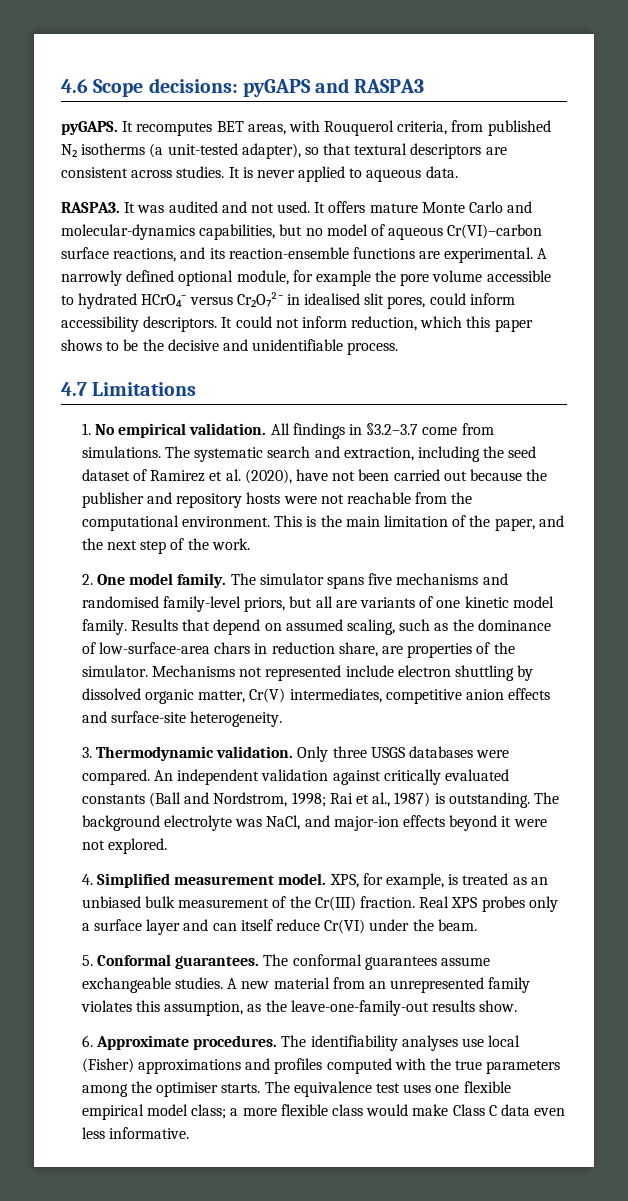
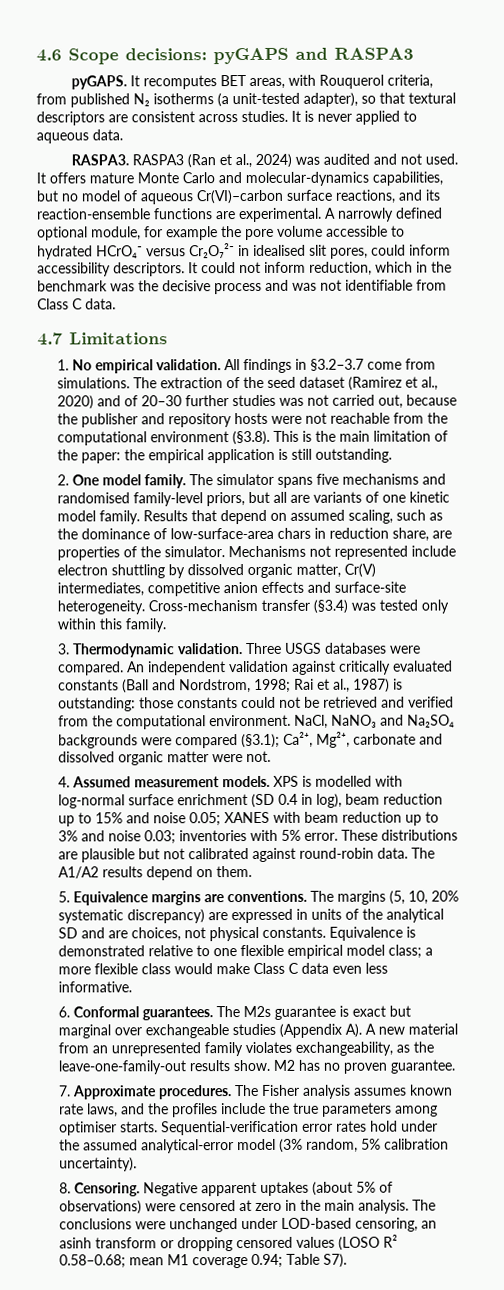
[124,202,136,213] It -> [131,153,292,169] RASPA3 (Ran et al., 2024)
[466,316,533,332] [61,339,399,355] this paper shows to be the decisive and unidentifiable process. -> [416,261,452,273] [37,279,447,295] [37,298,116,310] in the benchmark was the decisive process and was not identifiable from Class C data.
[194,446,537,462] [81,469,467,484] systematic search and extraction, including the seed dataset of Ramirez et al. (2020), have not been carried out -> [160,376,439,391] [57,394,404,410] extraction of the seed dataset (Ramirez et al., 2020) and of 20–30 further studies was not carried out,
[182,516,271,527] environment. -> [150,430,271,446] environment (§3.8).
[494,515,564,531] [81,538,250,554] paper, and the next step of the work. -> [81,448,393,464] paper: the empirical application is still outstanding.
(283, 719) none -> [148,599,450,614] [57,618,167,633] Cross-mechanism transfer (§3.4) was tested only within this family.
[297,746,367,762] Only three -> [245,642,283,655] Three
[448,792,559,808] [81,815,547,831] [81,838,168,854] [81,873,548,889] [81,896,558,912] [81,919,477,935] [81,954,491,970] [81,977,531,993] [80,1000,518,1016] [81,1035,521,1051] [81,1058,561,1074] [81,1081,432,1097] outstanding. The background electrolyte was NaCl, and major-ion effects beyond it were not explored. // 4. Simplified measurement model. XPS, for example, is treated as an unbiased bulk measurement of the Cr(III) fraction. Real XPS probes only a surface layer and can itself reduce Cr(VI) under the beam. // 5. Conformal guarantees. The conformal guarantees assume exchangeable studies. A new material from an unrepresented family violates this assumption, as the leave-one-family-out results show. // 6. Approximate procedures. The identifiability analyses use local (Fisher) approximations and profiles computed with the true parameters among the optimiser starts. The equivalence test uses -> [58,696,455,712] [58,714,456,730] [58,731,444,749] [58,750,272,766] [58,775,404,788] [58,793,444,809] [58,811,440,827] [58,829,459,845] [58,847,436,863] [58,865,253,881] [58,890,460,906] [58,908,445,924] [58,926,417,942] [58,945,211,957] outstanding: those constants could not be retrieved and verified from the computational environment. NaCl, NaNO₃ and Na₂SO₄ backgrounds were compared (§3.1); Ca²⁺, Mg²⁺, carbonate and dissolved organic matter were not. // 4. Assumed measurement models. XPS is modelled with log-normal surface enrichment (SD 0.4 in log), beam reduction up to 15% and noise 0.05; XANES with beam reduction up to 3% and noise 0.03; inventories with 5% error. These distributions are plausible but not calibrated against round-robin data. The A1/A2 results depend on them. // 5. Equivalence margins are conventions. The margins (5, 10, 20% systematic discrepancy) are expressed in units of the analytical SD and are choices, not physical constants. Equivalence is demonstrated relative to
(190, 1133) none -> [58,1005,412,1021] [58,1023,459,1039] [58,1041,435,1057] [58,1059,456,1075] [58,1084,454,1100] [59,1102,439,1118] [59,1120,439,1136] [59,1138,450,1154] [59,1157,138,1172] [59,1181,394,1197] [59,1199,437,1215] [59,1217,438,1233] [59,1234,399,1252] [59,1253,348,1269] // 6. Conformal guarantees. The M2s guarantee is exact but marginal over exchangeable studies (Appendix A). A new material from an unrepresented family violates exchangeability, as the leave-one-family-out results show. M2 has no proven guarantee. // 7. Approximate procedures. The Fisher analysis assumes known rate laws, and the profiles include the true parameters among optimiser starts. Sequential-verification error rates hold under the assumed analytical-error model (3% random, 5% calibration uncertainty). // 8. Censoring. Negative apparent uptakes (about 5% of observations) were censored at zero in the main analysis. The conclusions were unchanged under LOD-based censoring, an asinh transform or dropping censored values (LOSO R² 0.58–0.68; mean M1 coverage 0.94; Table S7).

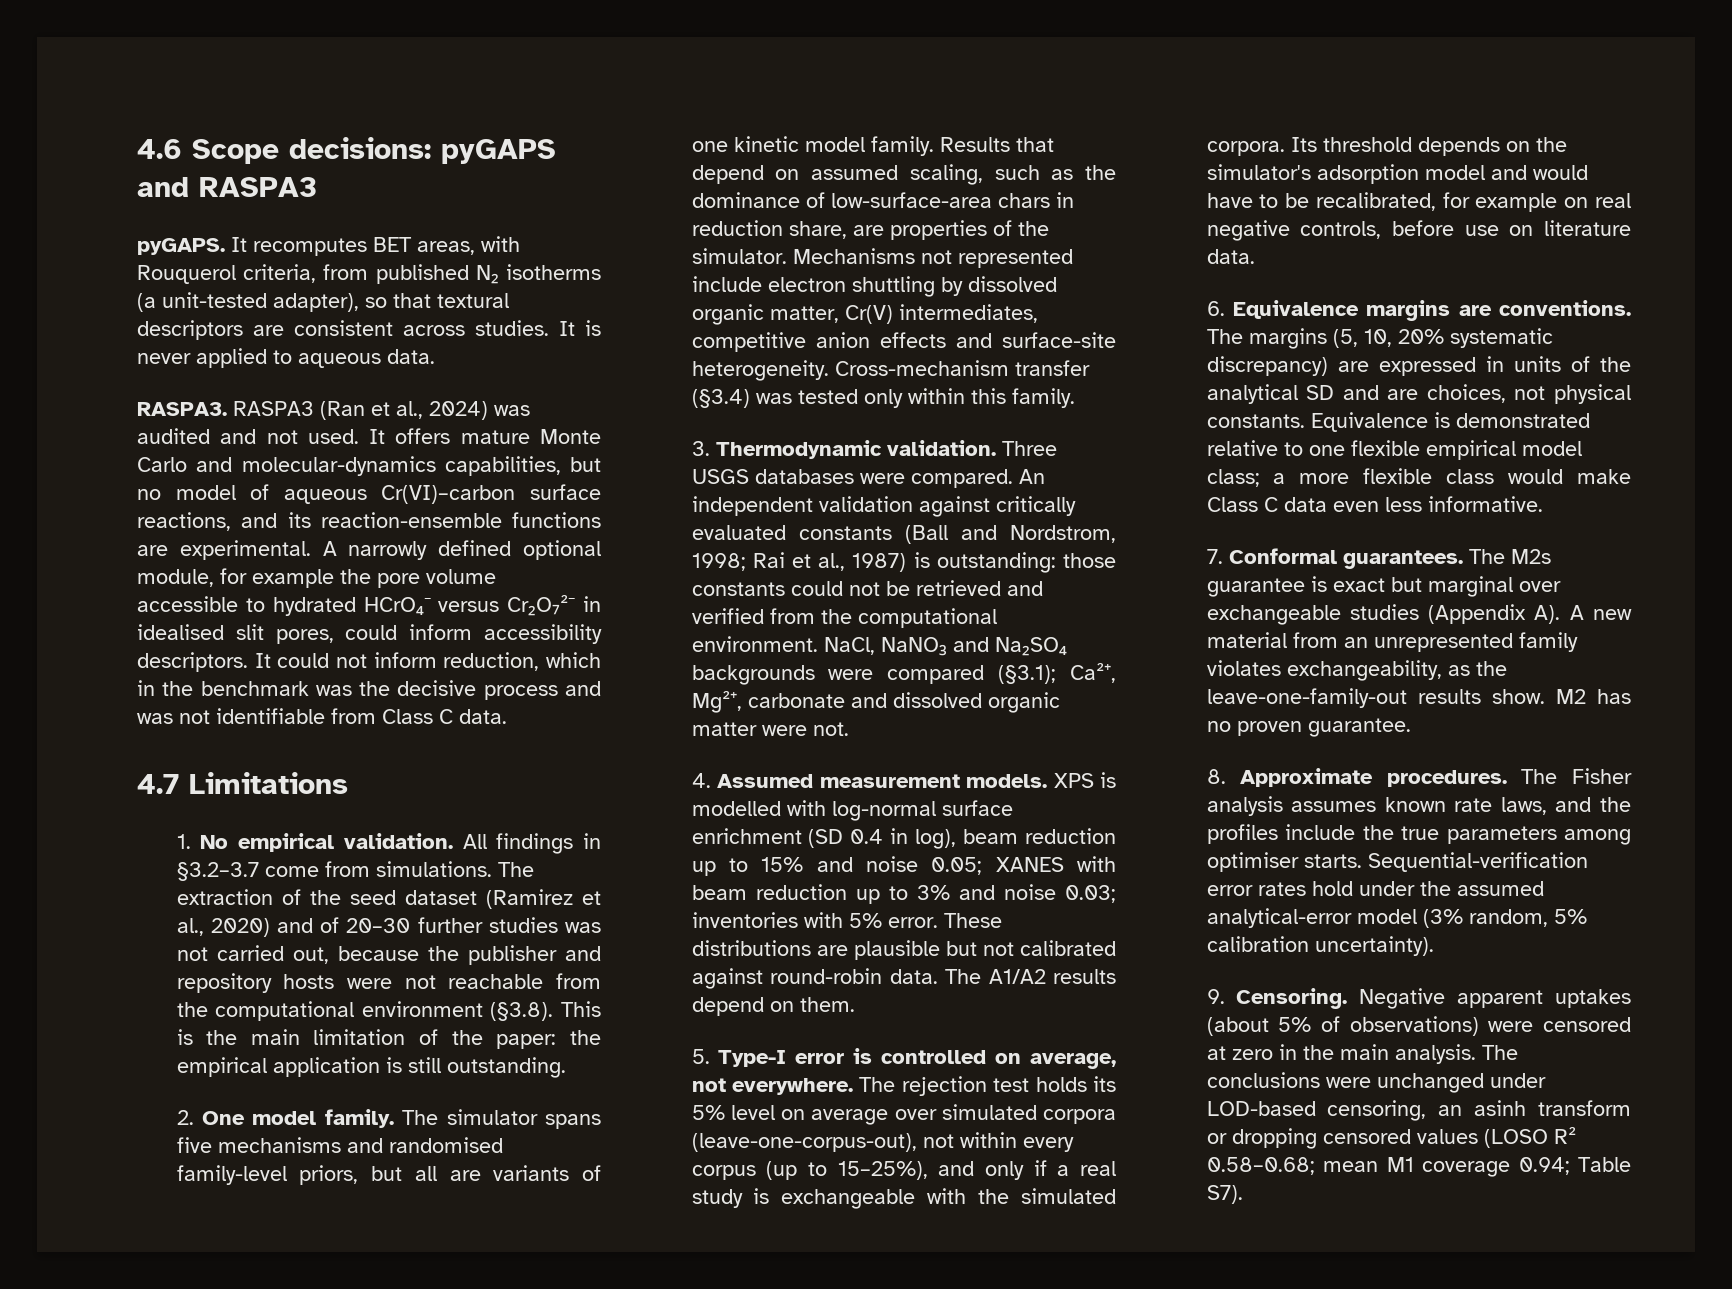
(71, 897) none -> [718,1048,1116,1069] [691,1076,1116,1096] [691,1104,1116,1125] [691,1132,1074,1152] [691,1160,1116,1180] [691,1188,1116,1209] [1206,137,1567,156] [1206,164,1588,184] [1206,192,1631,212] [1206,220,1631,241] [1206,249,1255,264] [1206,301,1225,316] Type-I error is controlled on average, not everywhere. The rejection test holds its 5% level on average over simulated corpora (leave-one-corpus-out), not within every corpus (up to 15–25%), and only if a real study is exchangeable with the simulated corpora. Its threshold depends on the simulator's adsorption model and would have to be recalibrated, for example on real negative controls, before use on literature data. // 6.
[58,1006,71,1018] 6. -> [1206,549,1223,564] 7.
[58,1085,72,1097] 7. -> [1206,769,1226,784] 8.
[59,1182,72,1194] 8. -> [1206,989,1225,1004] 9.

